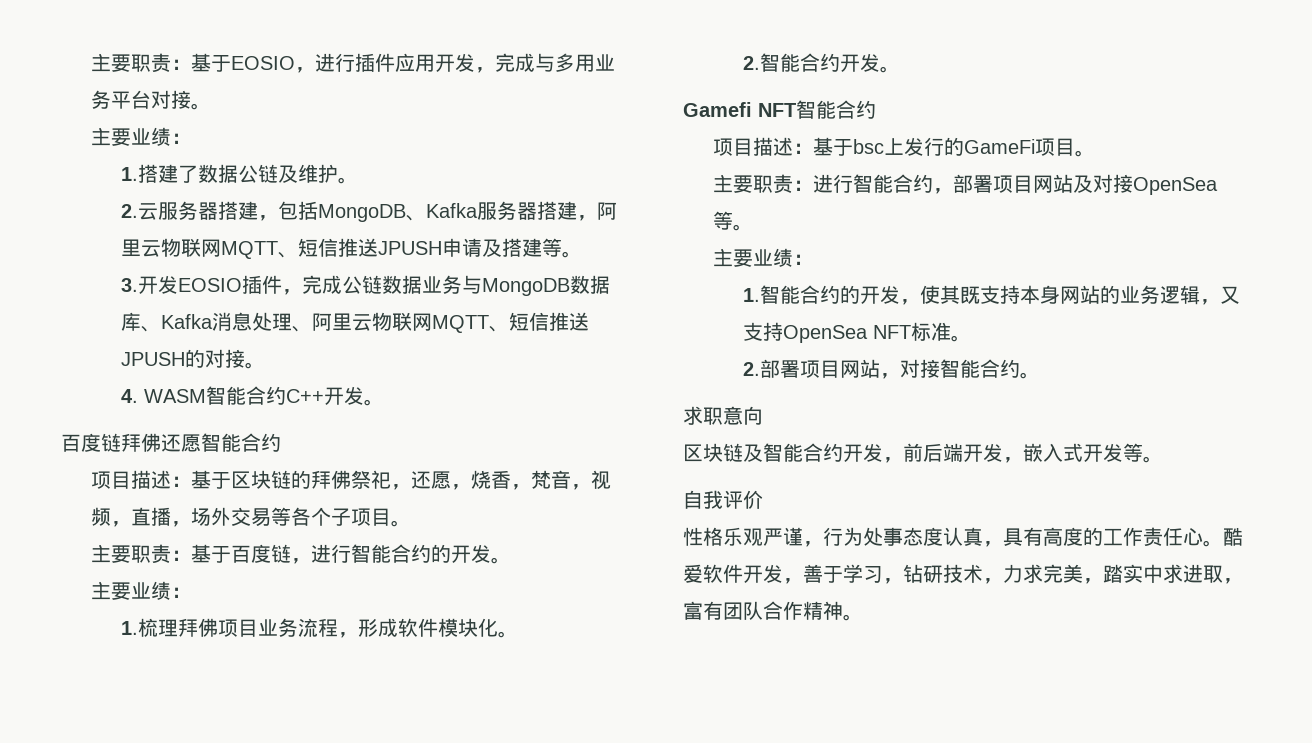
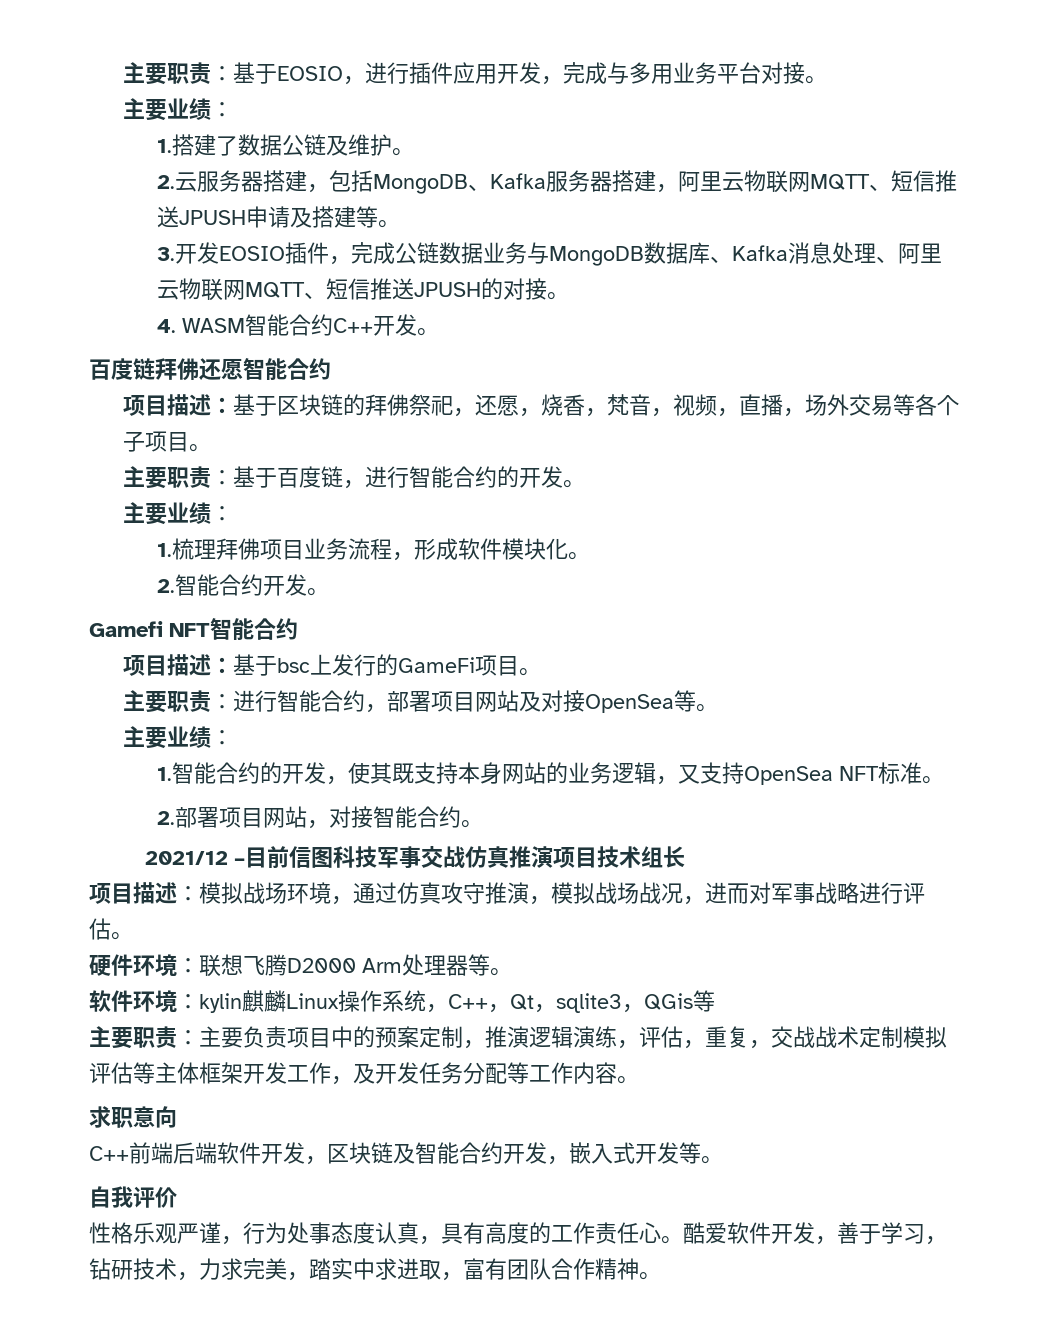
[683,406,763,425] 求职意向 // -> [145,846,686,869] [89,882,925,905] [89,918,133,940] [89,954,512,977] [89,990,715,1013] [89,1026,947,1049] [89,1062,639,1085] [89,1106,177,1128] [89,1142,327,1165] 2021/12 –目前信图科技军事交战仿真推演项目技术组长 // 项目描述：模拟战场环境，通过仿真攻守推演，模拟战场战况，进而对军事战略进行评估。 // 硬件环境：联想飞腾D2000 Arm处理器等。 // 软件环境：kylin麒麟Linux操作系统，C++，Qt，sqlite3，QGis等 // 主要职责：主要负责项目中的预案定制，推演逻辑演练，评估，重复，交战战术定制模拟评估等主体框架开发工作，及开发任务分配等工作内容。 // 求职意向 // C++前端后端软件开发，
[903,443,1023,463] 前后端开发， -> (569, 1160) none

